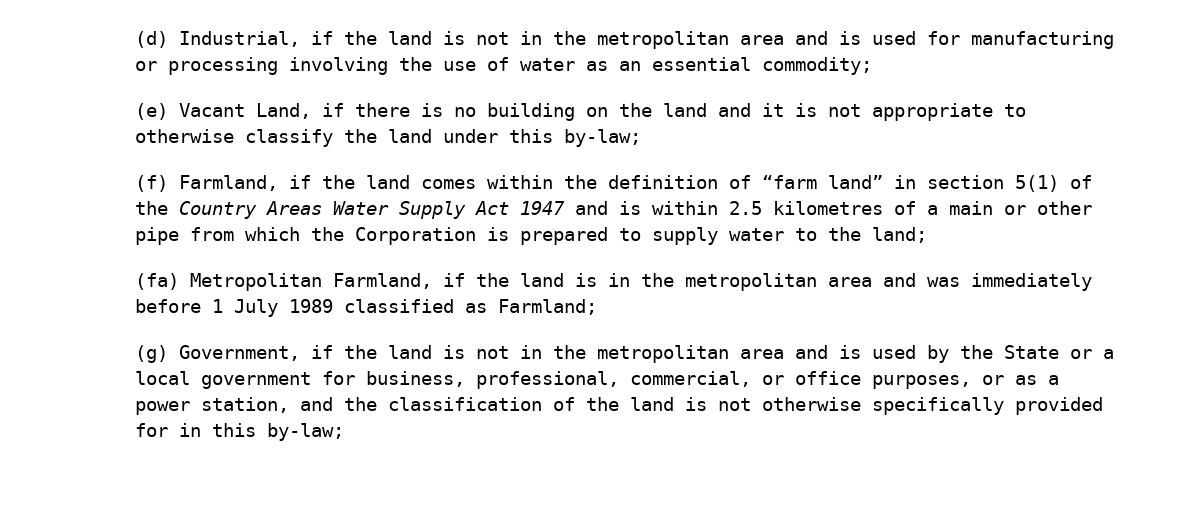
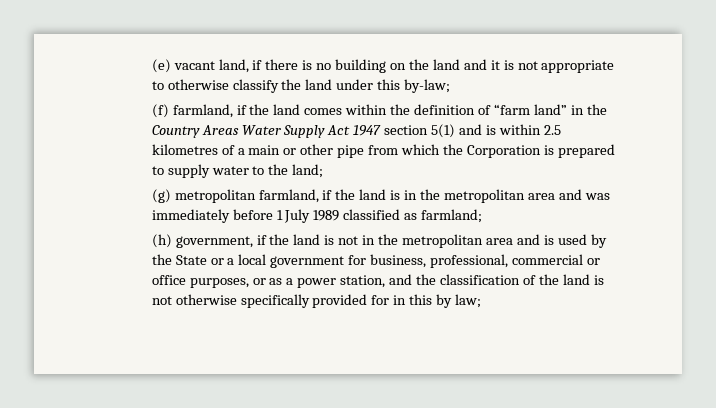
[134,31,1114,49] [134,57,872,75] [134,103,311,120] (d) Industrial, if the land is not in the metropolitan area and is used for manufacturing or processing involving the use of water as an essential commodity; // (e) Vacant Land, -> [151,59,249,73] (e) vacant land,
[178,175,278,191] Farmland, -> [172,104,233,118] farmland,
[926,175,1092,192] section 5(1) of -> (584, 110) none
(565, 208) none -> [384,124,456,138] section 5(1)
[134,273,432,291] (fa) Metropolitan Farmland, -> [151,189,319,203] (g) metropolitan farmland,
[497,299,597,315] [134,345,300,363] Farmland; // (g) Government, -> [421,209,483,223] [151,234,253,248] farmland; // (h) government,
[629,371,751,387] commercial, -> [511,254,583,265] commercial
[266,423,344,441] by-law; -> [436,294,482,308] by law;

